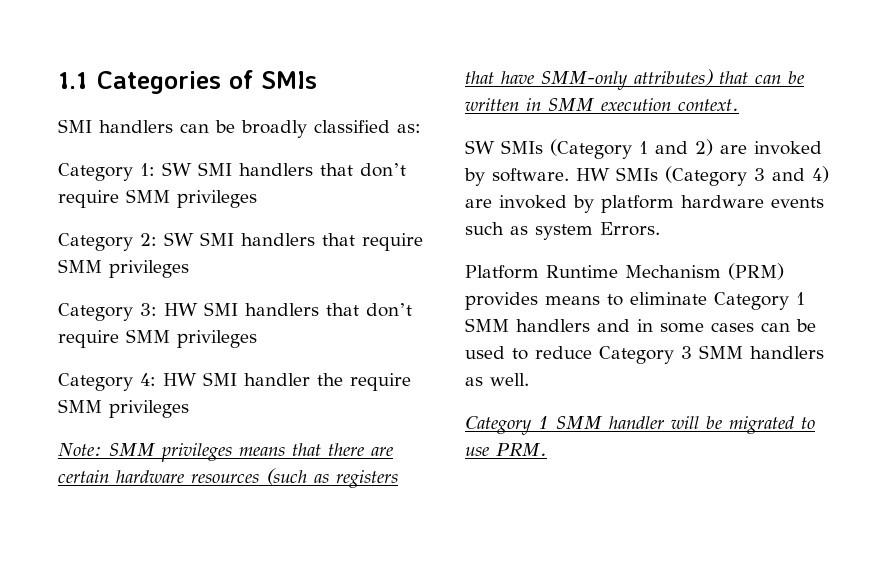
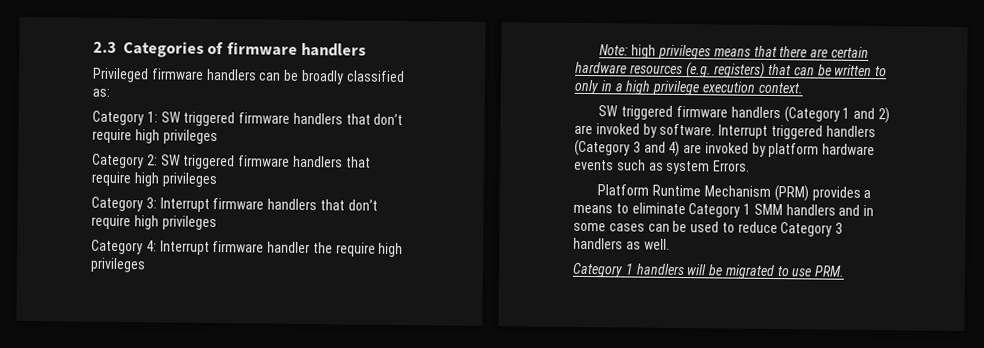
[58,72,87,89] 1.1 -> [93,41,117,53] 2.3
[260,71,317,89] [58,119,92,133] SMIs // SMI -> [226,42,367,57] [92,67,204,83] firmware handlers // Privileged firmware
[198,162,406,177] [58,189,170,208] SMI handlers that don’t require SMM -> [183,111,404,127] [92,128,160,144] triggered firmware handlers that don’t require high
[200,232,234,246] SMI -> [183,154,291,170] triggered firmware
[58,259,102,273] SMM -> [133,172,159,187] high
[164,302,412,317] [58,329,170,348] HW SMI handlers that don’t require SMM -> [159,197,378,212] [91,214,159,230] Interrupt firmware handlers that don’t require high
[163,372,237,386] HW SMI -> [159,240,265,255] Interrupt firmware
[58,399,102,413] SMM -> [378,242,404,258] high
[109,443,156,456] SMM -> [631,44,657,59] high
[266,468,398,488] [465,69,804,90] [465,98,595,111] (such as registers that have SMM-only attributes) that can be written in SMM -> [685,62,888,79] [574,79,700,96] (e.g. registers) that can be written to only in a high privilege
[501,140,543,154] SMIs -> [621,105,781,120] triggered firmware handlers
[576,167,658,181] HW SMIs -> [718,124,876,140] Interrupt triggered handlers
(538, 301) none -> [863,189,872,199] a
[699,345,743,359] SMM -> (844, 228) none
[556,416,665,429] SMM handler -> [635,263,685,276] handlers

